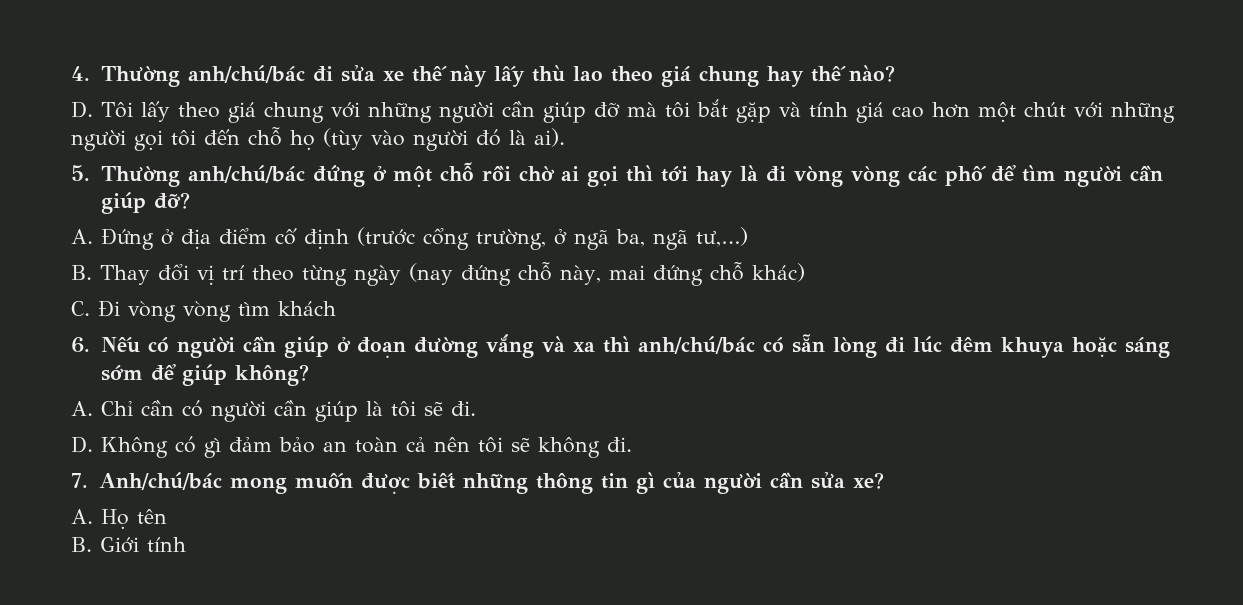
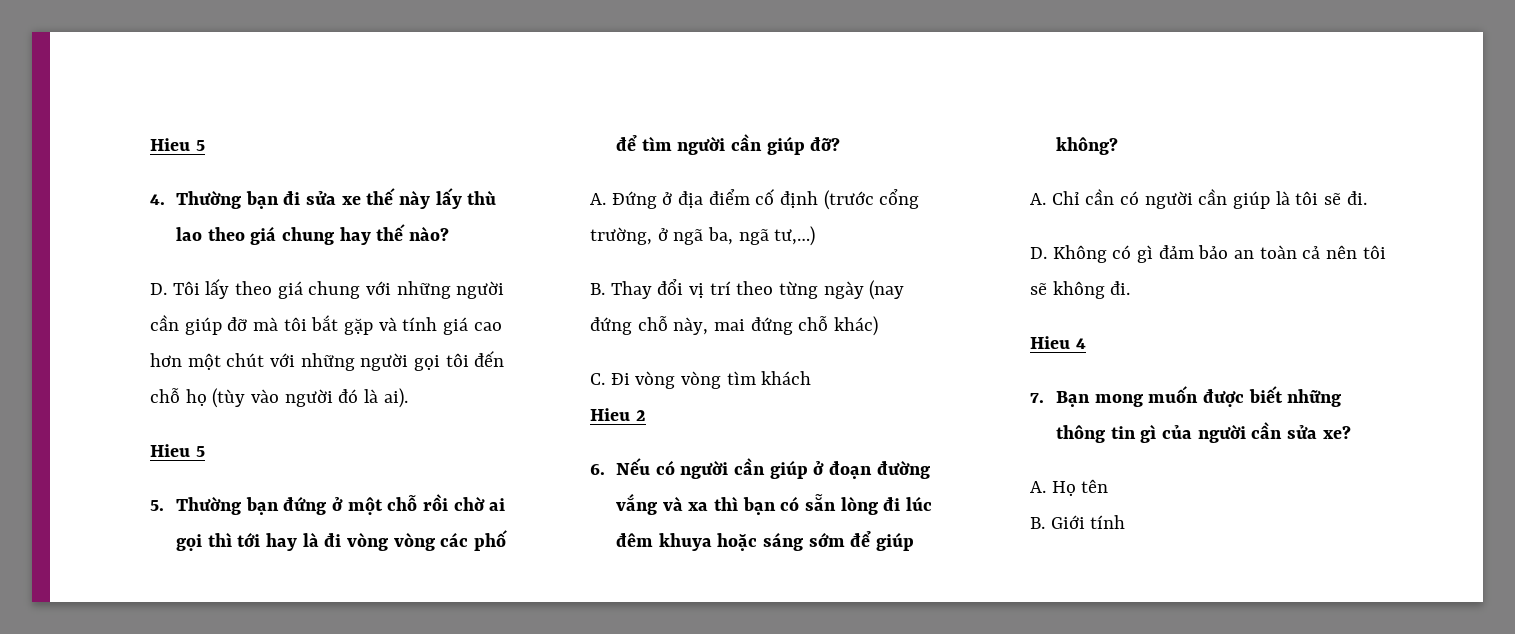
(70, 73) none -> [150,138,205,151] Hieu 5 //
[187,65,305,83] anh/chú/bác -> [245,191,279,209] bạn
(565, 137) none -> [150,444,205,457] // Hieu 5
[187,165,305,183] anh/chú/bác -> [245,497,279,515] bạn
(336, 308) none -> [590,408,646,421] // Hieu 2
[637,336,755,354] anh/chú/bác -> [742,497,776,515] bạn
(632, 444) none -> [1030,336,1086,349] // Hieu 4
[98,472,222,490] Anh/chú/bác -> [1056,391,1091,407] Bạn

